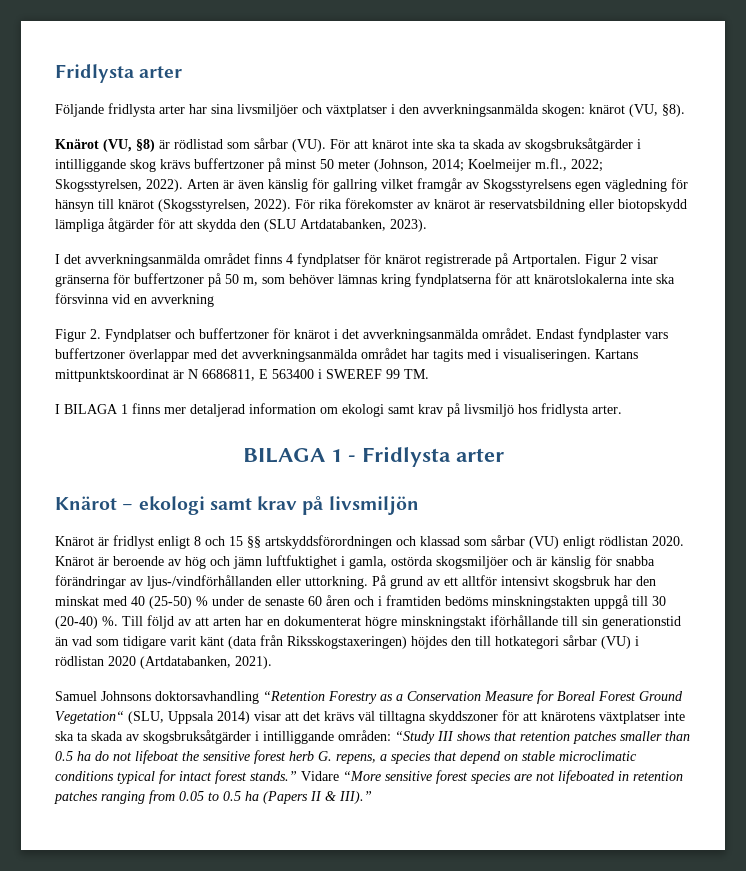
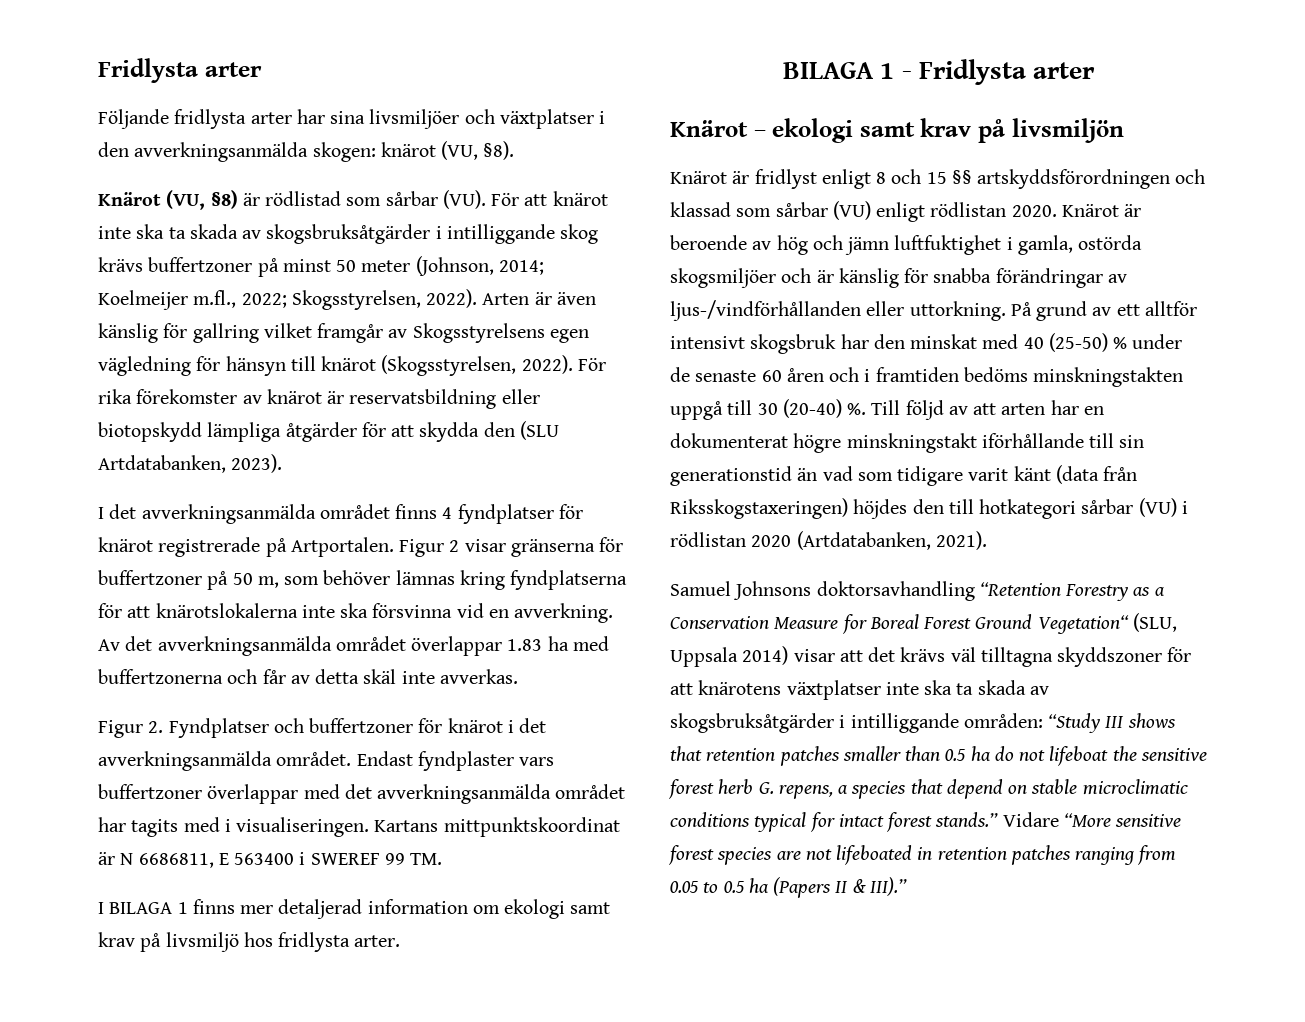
[151,294,214,307] avverkning -> [514,603,614,623] [98,636,609,656] [98,669,518,684] avverkning. Av det avverkningsanmälda området överlappar 1.83 ha med buffertzonerna och får av detta skäl inte avverkas.

